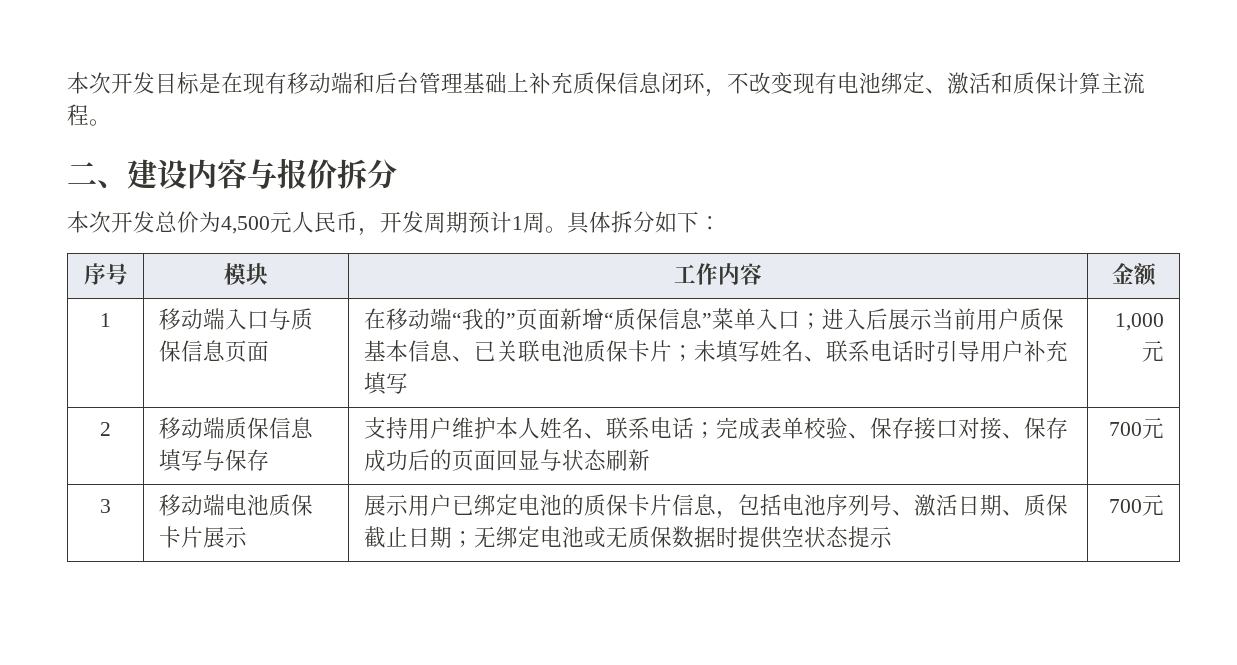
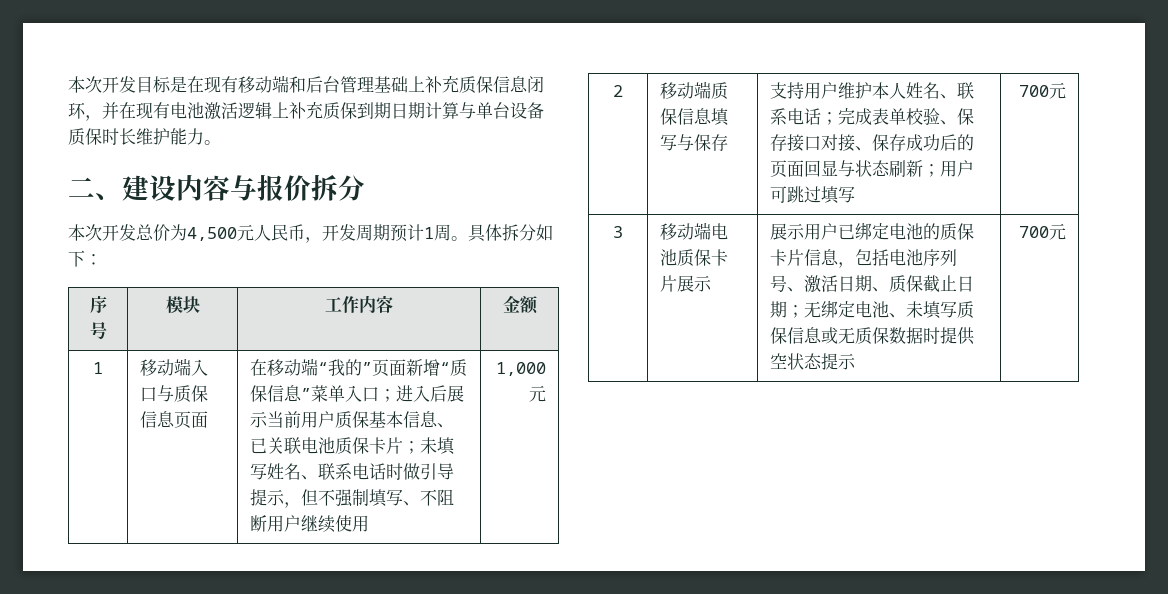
[727,72,793,94] 不改变 -> [102,102,136,119] 并在
[881,72,1145,94] [67,104,89,126] 绑定、激活和质保计算主流程 -> [204,101,544,120] [68,128,204,146] 激活逻辑上补充质保到期日期计算与单台设备质保时长维护能力
[936,340,1069,362] [364,372,409,395] 引导用户补充填写 -> [403,463,455,480] [250,489,455,508] [250,515,370,533] 做引导提示，但不强制填写、不阻断用户继续使用
(651, 460) none -> [923,160,975,177] [770,186,856,204] ；用户可跳过填写
(585, 537) none -> [889,301,975,319] [770,327,823,344] 、未填写质保信息

